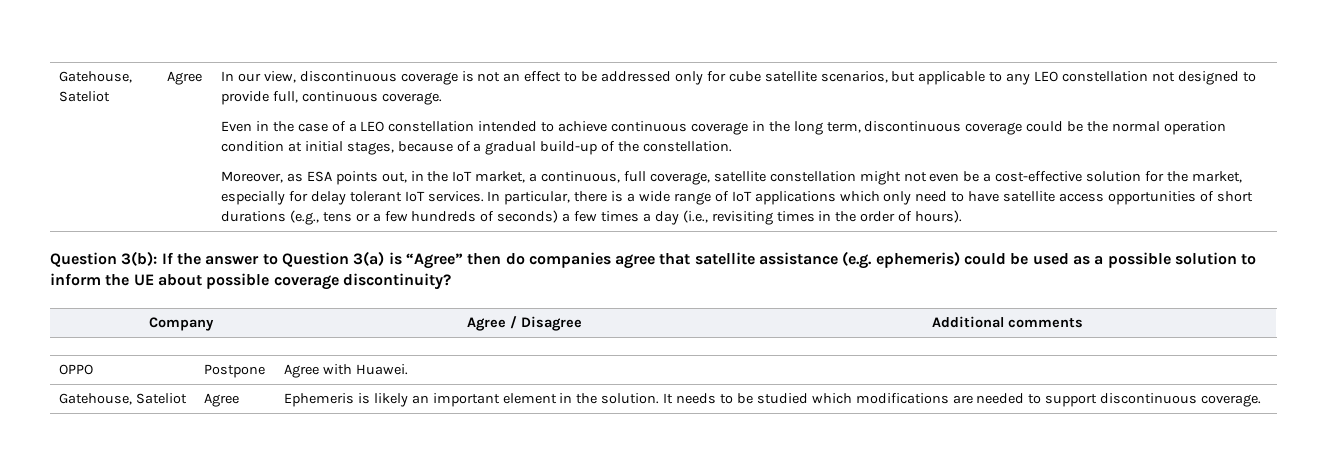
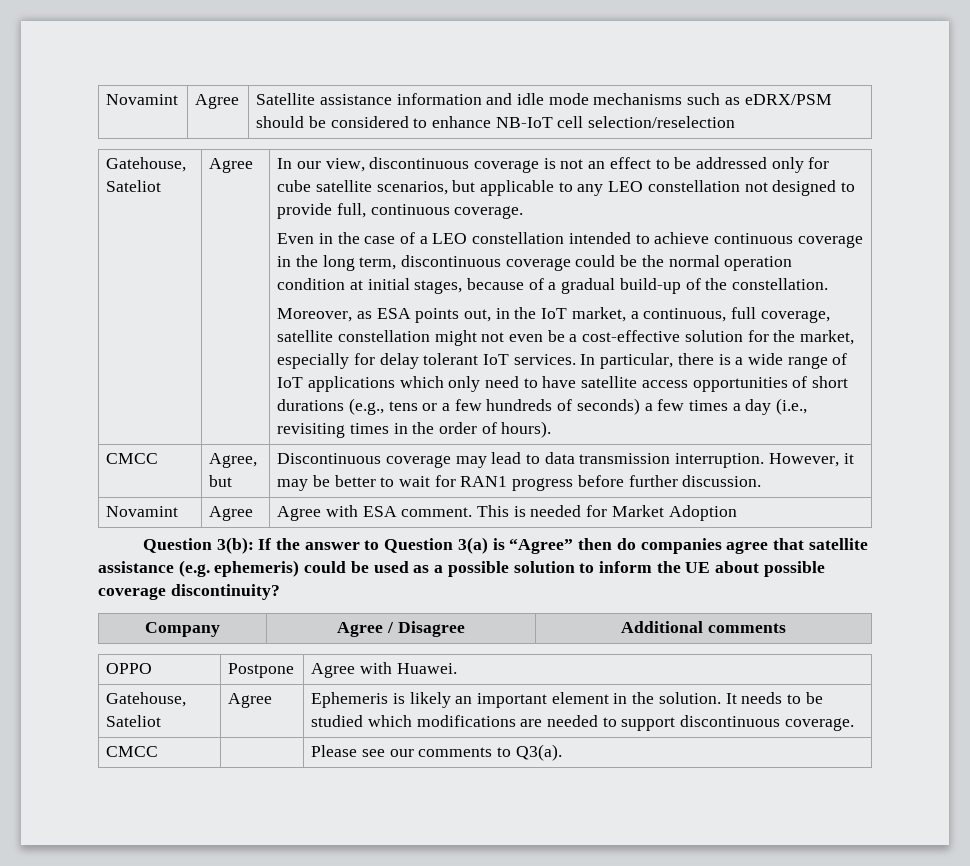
(58, 77) none -> [106,94,179,105] [195,94,240,109] [256,93,832,105] [256,116,736,128] Novamint | Agree | Satellite assistance information and idle mode mechanisms such as eDRX/PSM should be considered to enhance NB-IoT cell selection/reselection //
(963, 216) none -> [106,453,159,464] [209,453,258,468] [209,475,233,487] [277,452,854,468] [277,475,762,491] [106,506,179,517] [209,506,254,521] [277,505,737,521] // CMCC | Agree, but | Discontinuous coverage may lead to data transmission interruption. However, it may be better to wait for RAN1 progress before further discussion. // Novamint | Agree | Agree with ESA comment. This is needed for Market Adoption
(1262, 400) none -> [106,746,159,757] [311,744,562,761] // CMCC | | Please see our comments to Q3(a).

